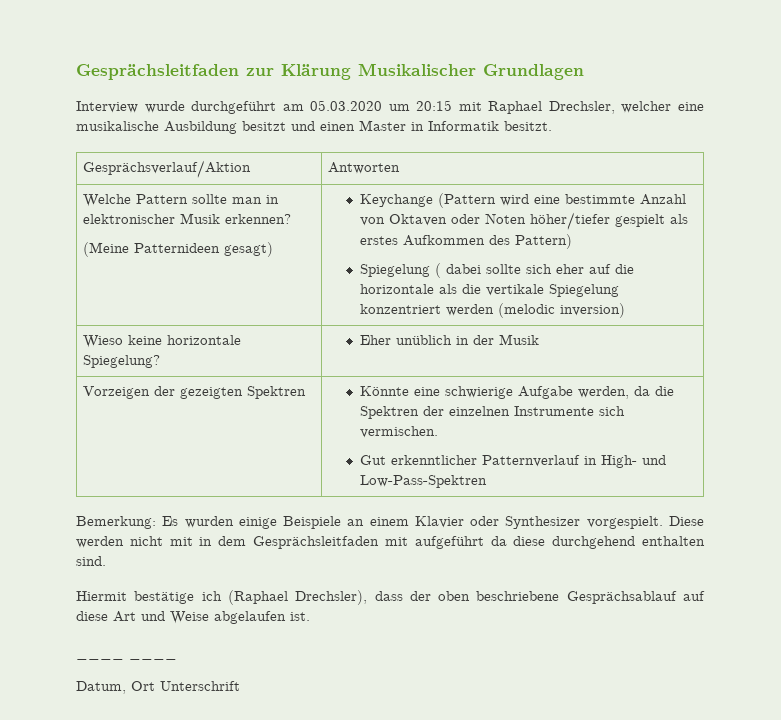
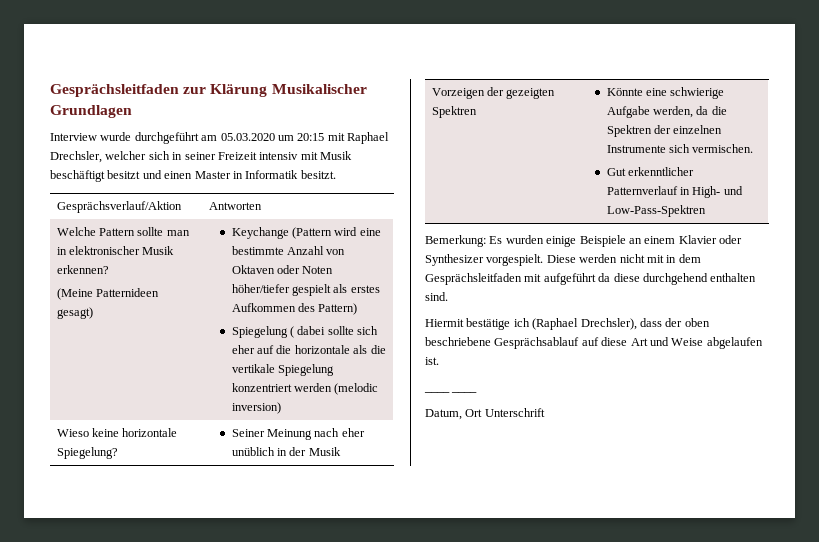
[678,102,704,111] [76,121,237,134] eine musikalische Ausbildung -> [148,151,352,160] [50,170,105,182] sich in seiner Freizeit intensiv mit Musik beschäftigt
[359,335,391,345] Eher -> [231,428,365,440] Seiner Meinung nach eher

